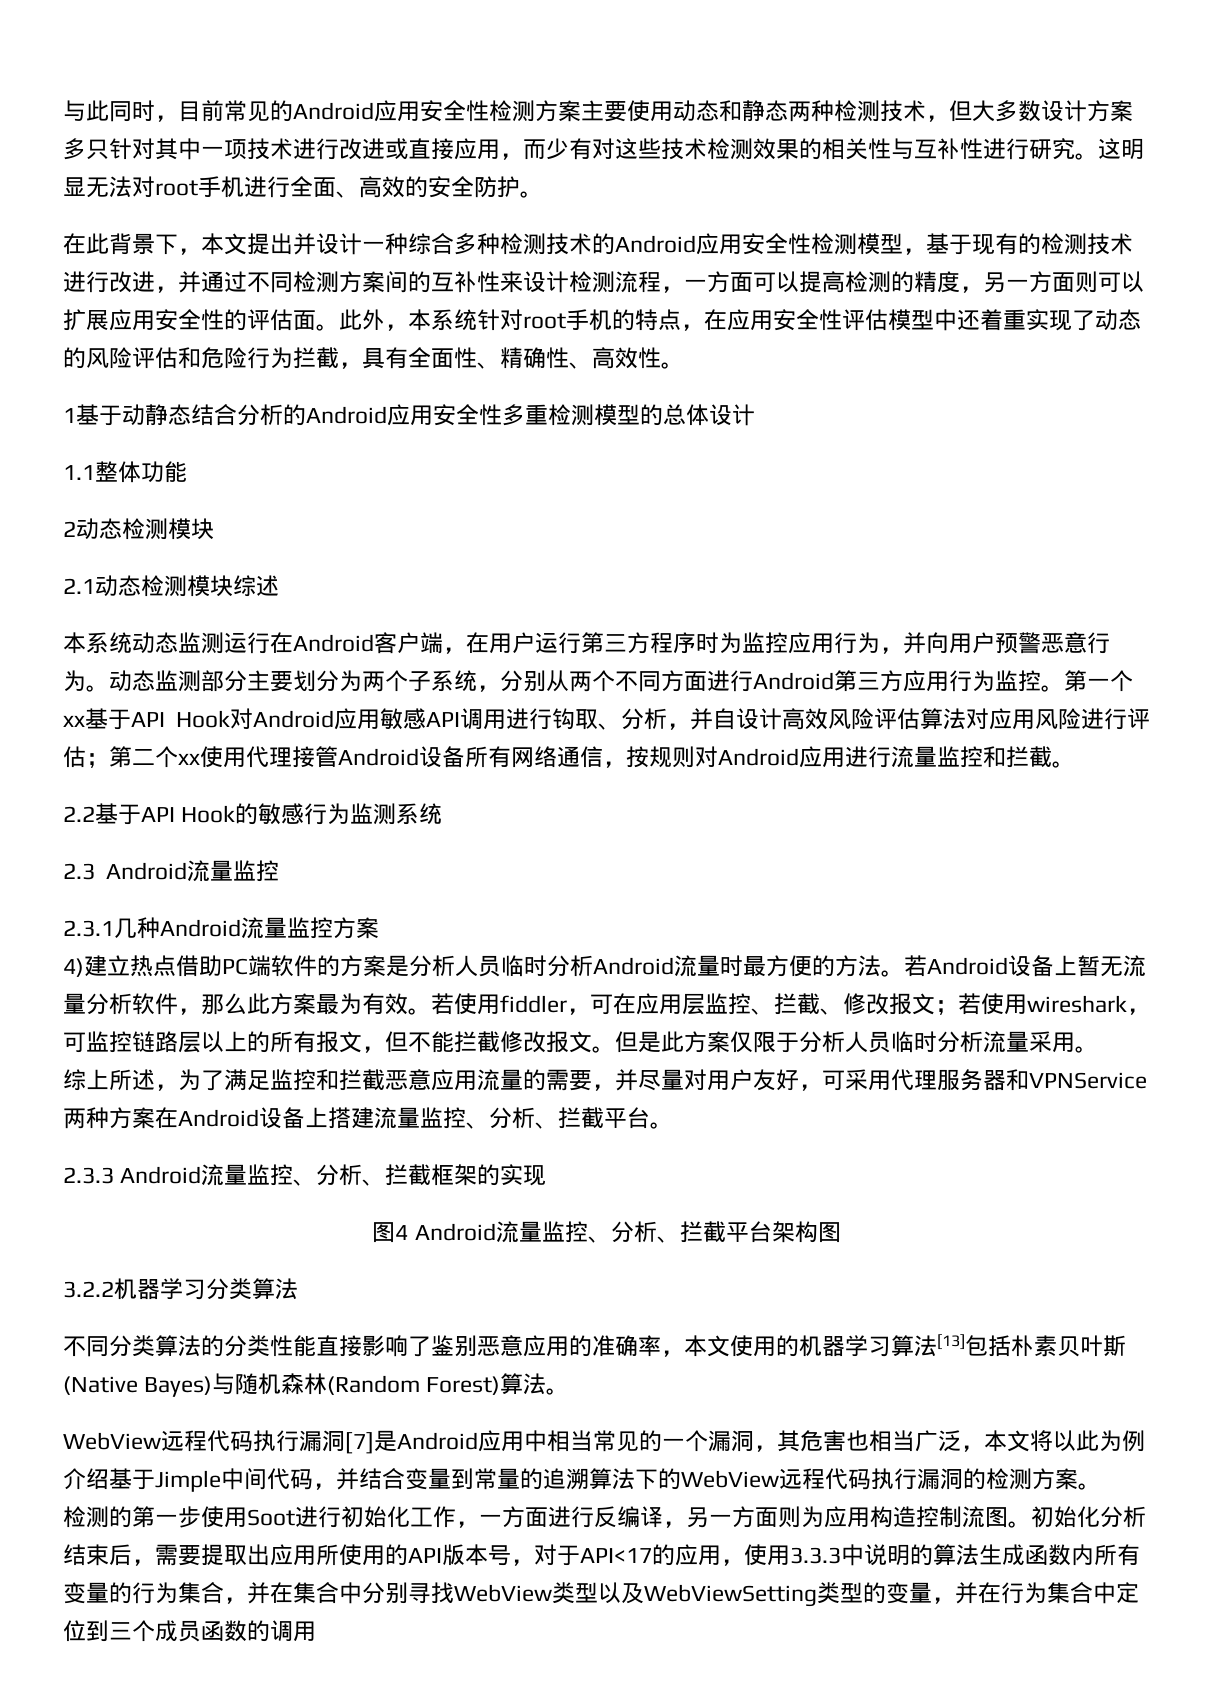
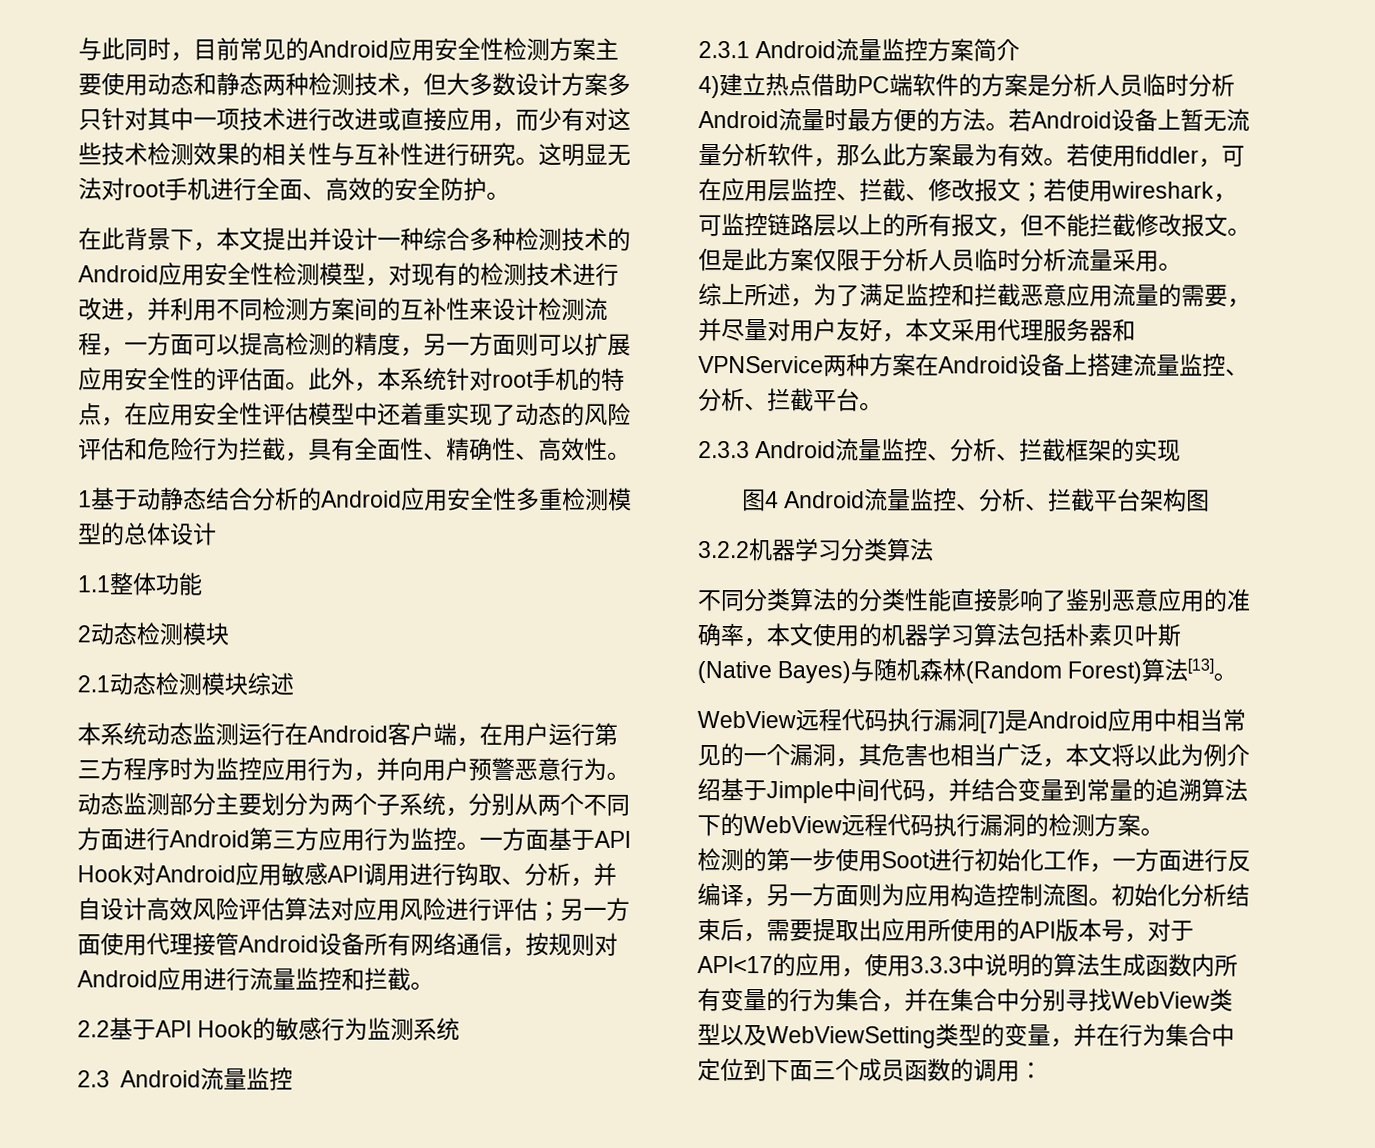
[926,233,972,255] 基于 -> [388,262,412,286] 对
[201,271,247,292] 通过 -> [170,297,217,321] 利用
[1064,670,1133,692] [63,715,85,727] 第一个xx -> [479,827,549,851] 一方面
[109,746,200,768] 第二个xx -> [560,897,630,921] [77,934,101,956] 另一方面
[114,917,160,939] 几种 -> (750, 50) none
(379, 928) none -> [973,38,1021,62] 简介
[822,1070,845,1091] 可 -> [905,318,952,342] 本文
[937,1334,965,1350] [13] -> (1020, 635) none
(547, 1384) none -> [1187,658,1215,674] [13]
(109, 1631) none -> [766,1060,813,1082] 下面
(316, 1631) none -> [1019,1062,1043,1079] ：

